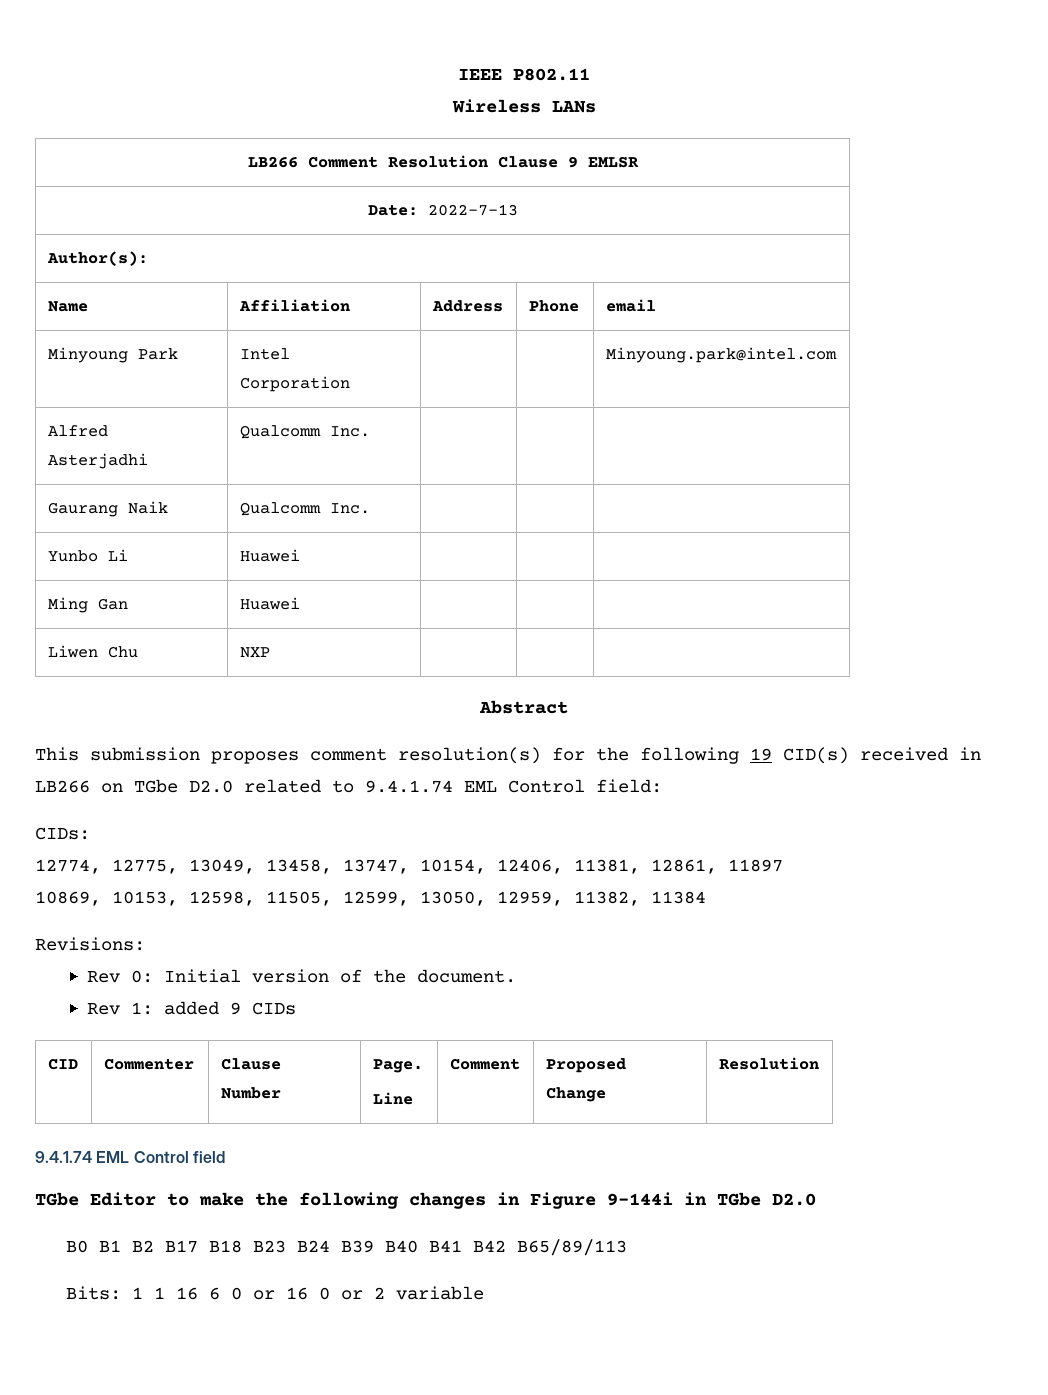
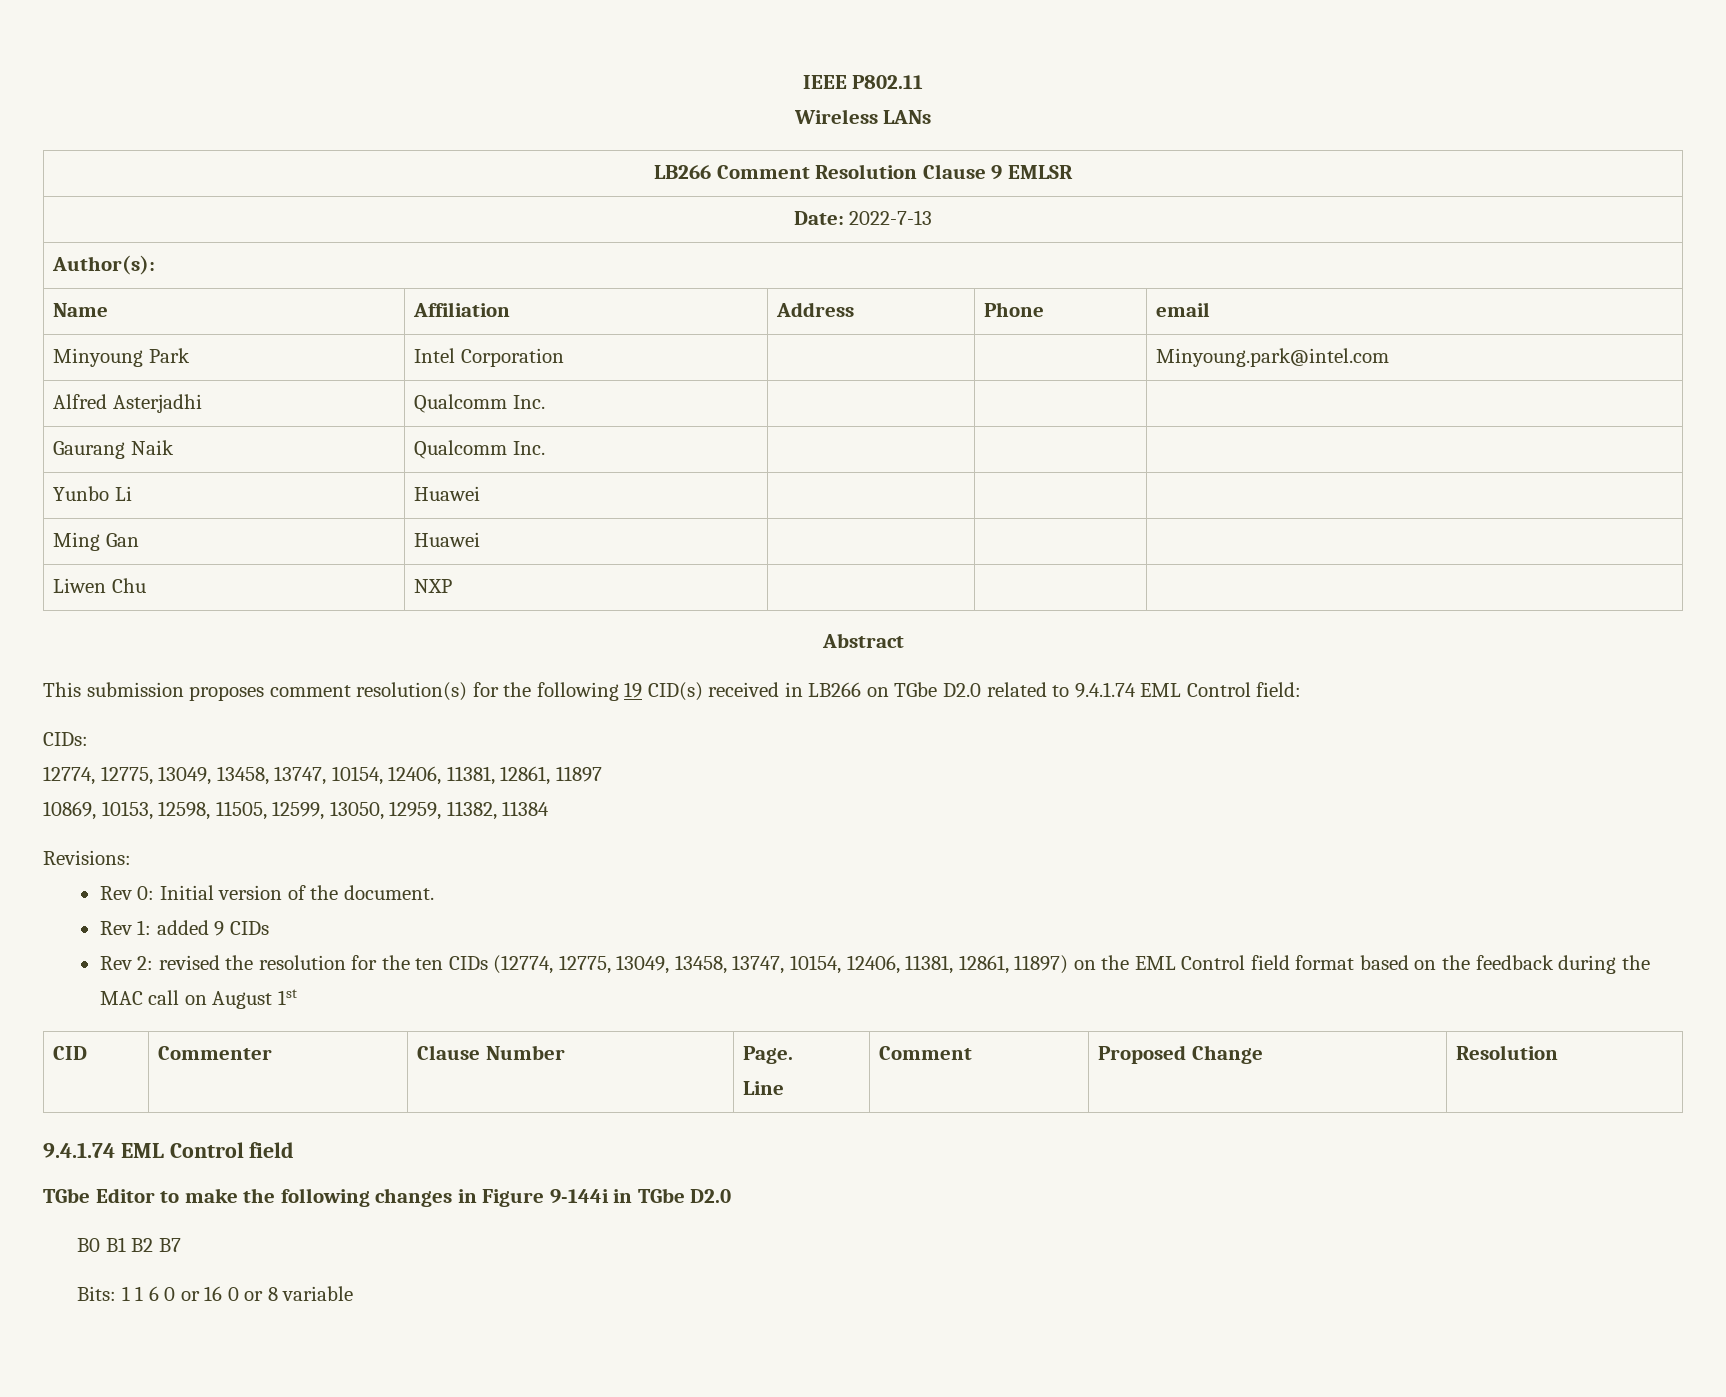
(297, 1008) none -> [99,955,1650,974] [99,989,297,1009] // Rev 2: revised the resolution for the ten CIDs (12774, 12775, 13049, 13458, 13747, 10154, 12406, 11381, 12861, 11897) on the EML Control field format based on the feedback during the MAC call on August 1st
[165,1239,628,1256] B17 B18 B23 B24 B39 B40 B41 B42 B65/89/113 -> [158,1238,181,1252] B7
[176,1287,199,1300] 16 -> (144, 1293) none
[374,1287,386,1299] 2 -> [267,1287,278,1301] 8

